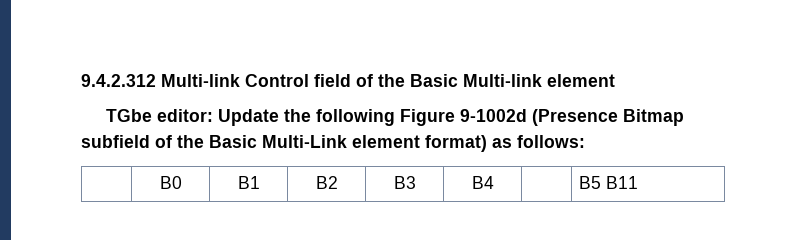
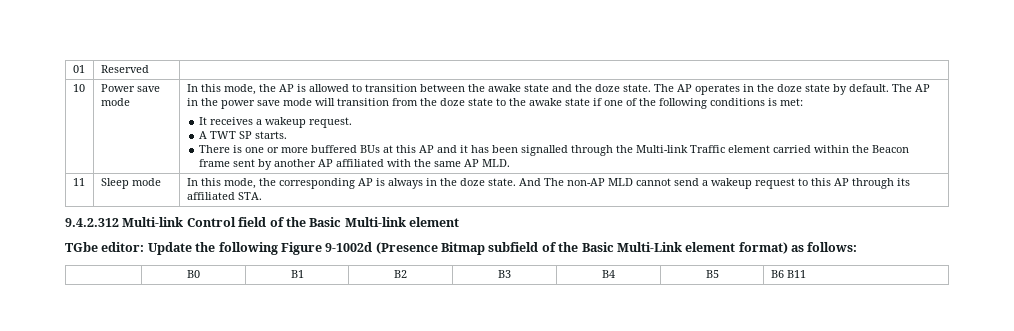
(81, 80) none -> [72,65,85,73] [100,65,149,73] [72,84,85,92] [100,84,160,92] [100,98,130,106] [186,84,930,95] [186,98,803,109] [198,117,352,128] [198,131,287,139] [198,145,909,156] [198,159,510,170] [72,178,85,186] [100,178,161,189] [186,178,910,189] [186,192,262,200] 01 | Reserved | // 10 | Power save mode | In this mode, the AP is allowed to transition between the awake state and the doze state. The AP operates in the doze state by default. The AP in the power save mode will transition from the doze state to the awake state if one of the following conditions is met: // It receives a wakeup request. // A TWT SP starts. // There is one or more buffered BUs at this AP and it has been signalled through the Multi-link Traffic element carried within the Beacon frame sent by another AP affiliated with the same AP MLD. // 11 | Sleep mode | In this mode, the corresponding AP is always in the doze state. And The non-AP MLD cannot send a wakeup request to this AP through its affiliated STA. //
[579,176,602,189] | B5 -> [705,270,719,278] [770,270,784,278] B5 | B6

